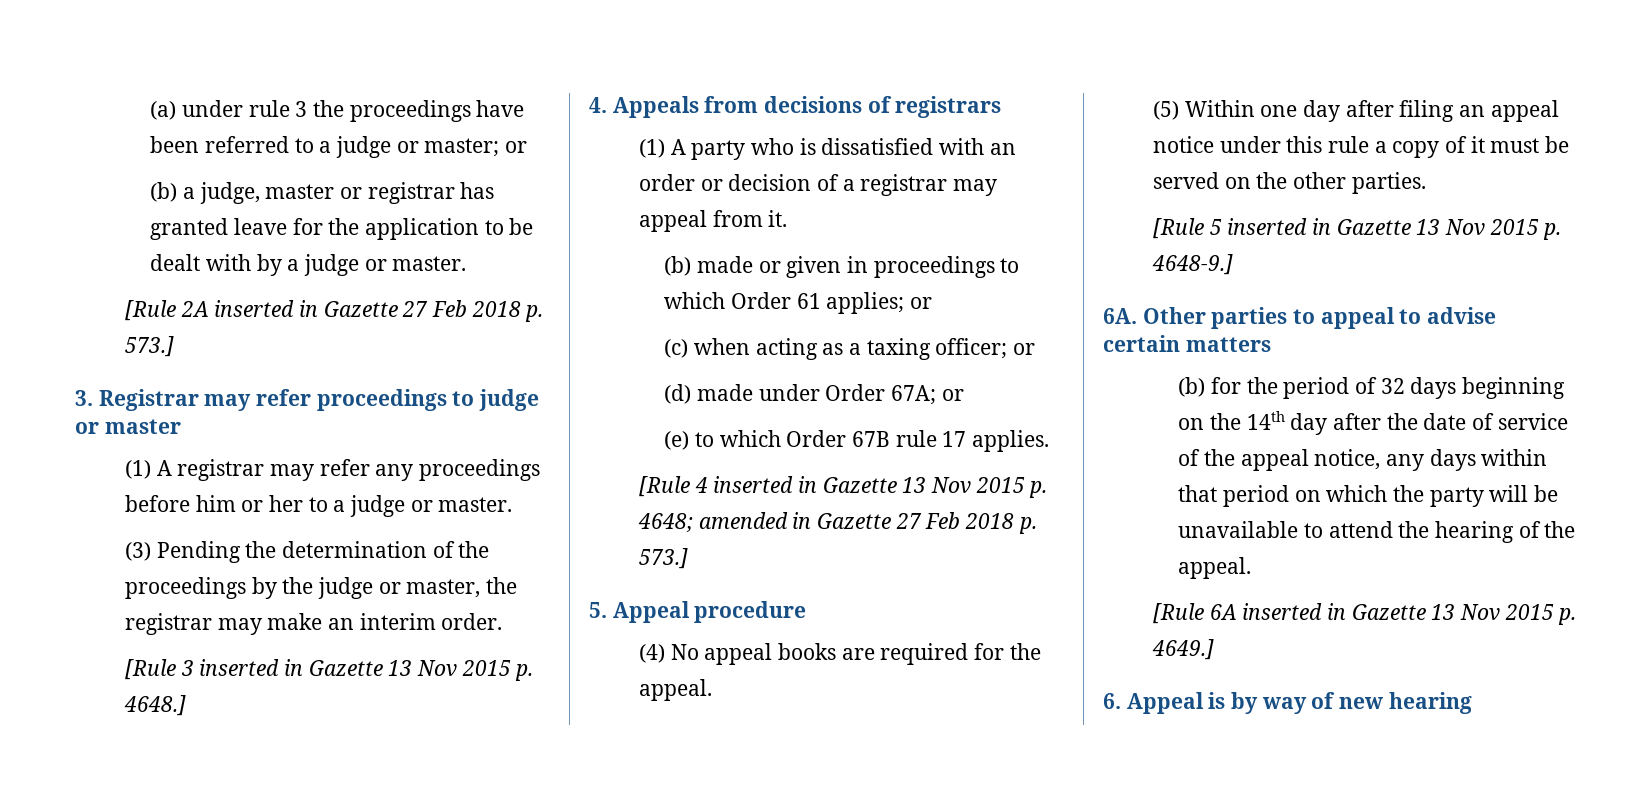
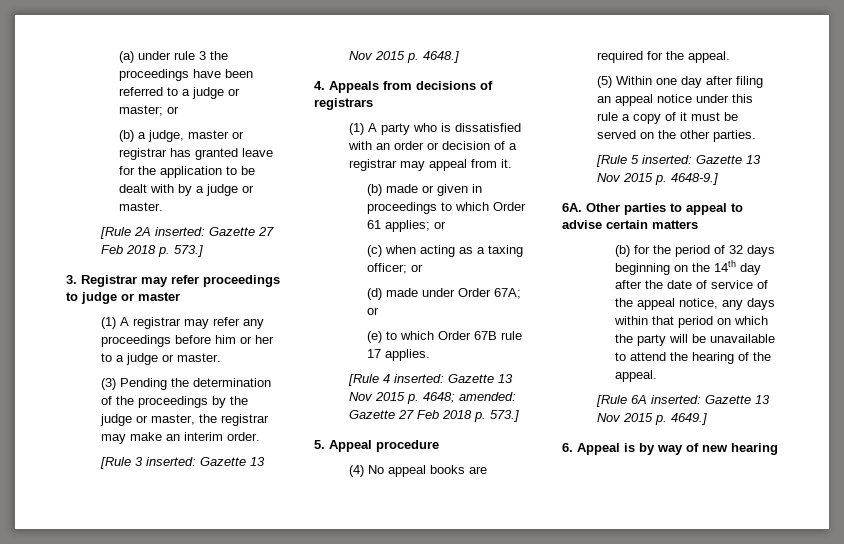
[214,300,319,317] inserted in -> [155,227,206,236] inserted:
[199,659,304,676] inserted in -> [146,457,197,466] inserted:
[713,476,818,493] inserted in -> [394,374,445,383] inserted:
[698,512,812,529] amended in -> [459,392,517,401] amended:
[1227,218,1332,235] inserted in -> [642,155,693,164] inserted:
[1242,603,1347,620] inserted in -> [651,395,702,404] inserted:

